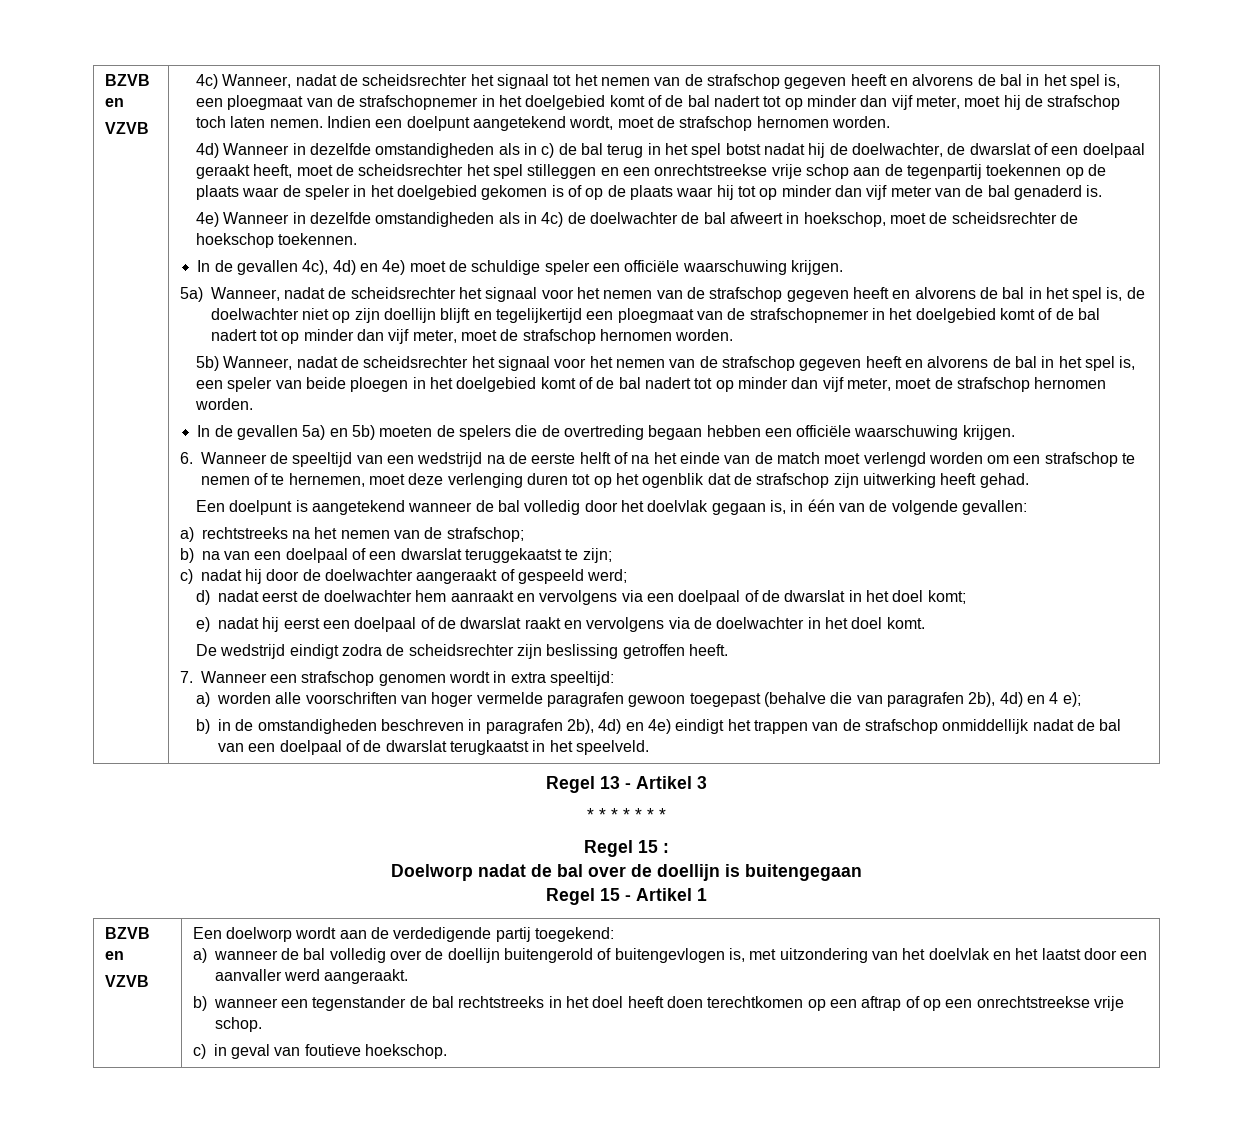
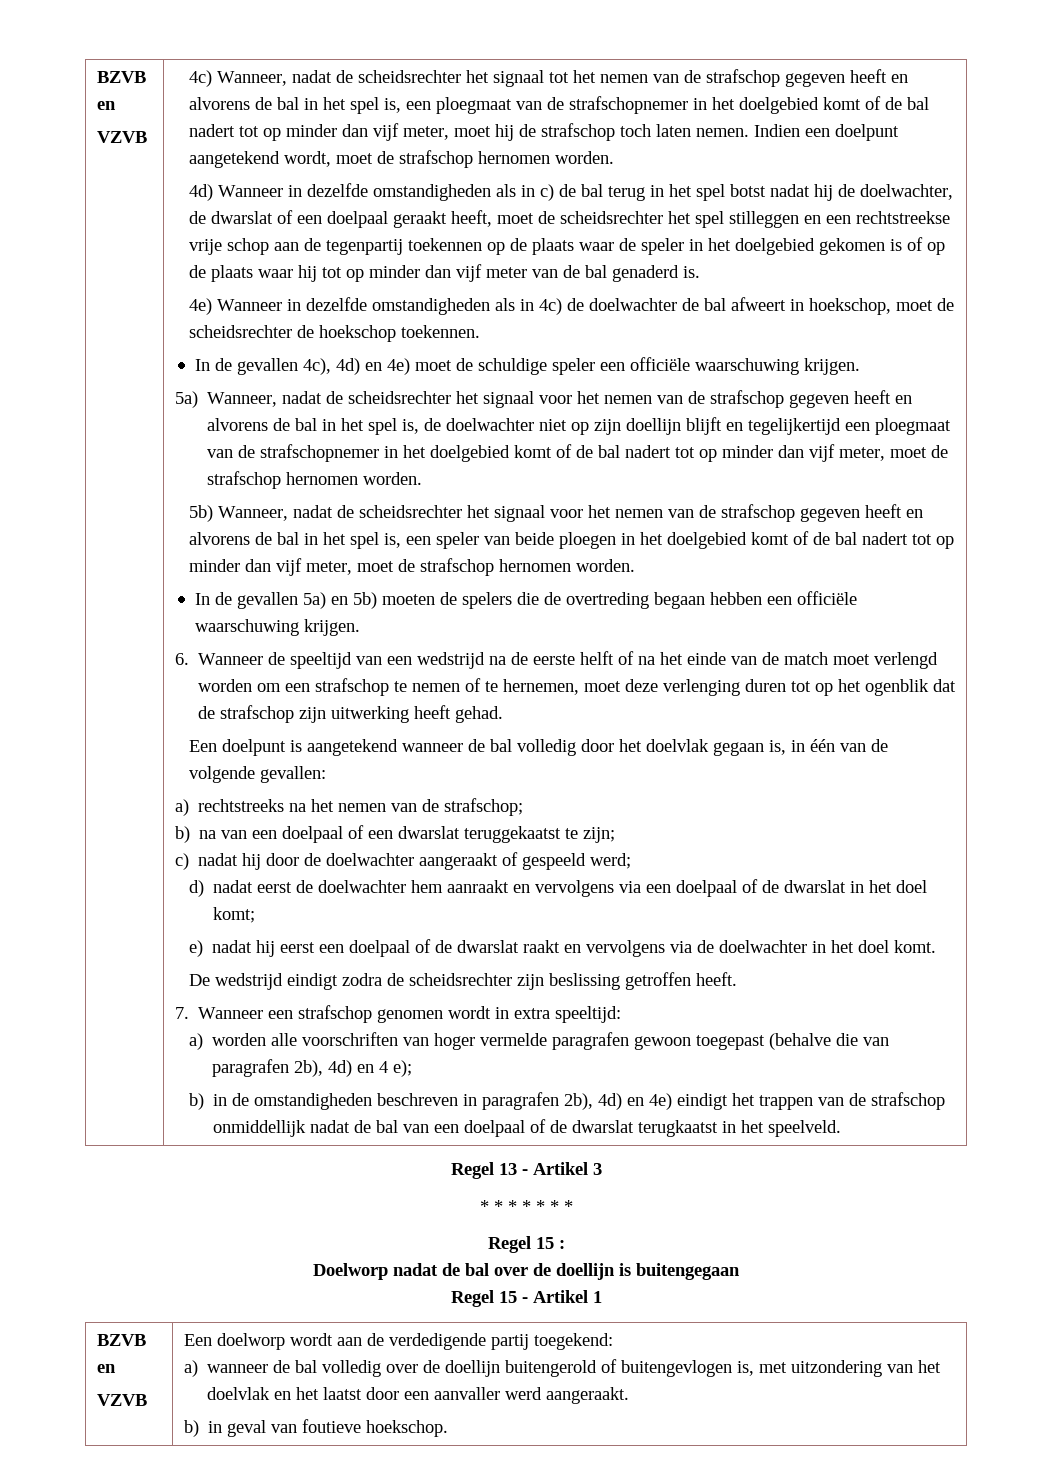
[654,164,768,176] onrechtstreekse -> [856,211,951,224] rechtstreekse
[213,996,1124,1011] [214,1017,262,1032] [192,1044,206,1059] wanneer een tegenstander de bal rechtstreeks in het doel heeft doen terechtkomen op een aftrap of op een onrechtstreekse vrije schop. // c) -> (199, 1428) none

